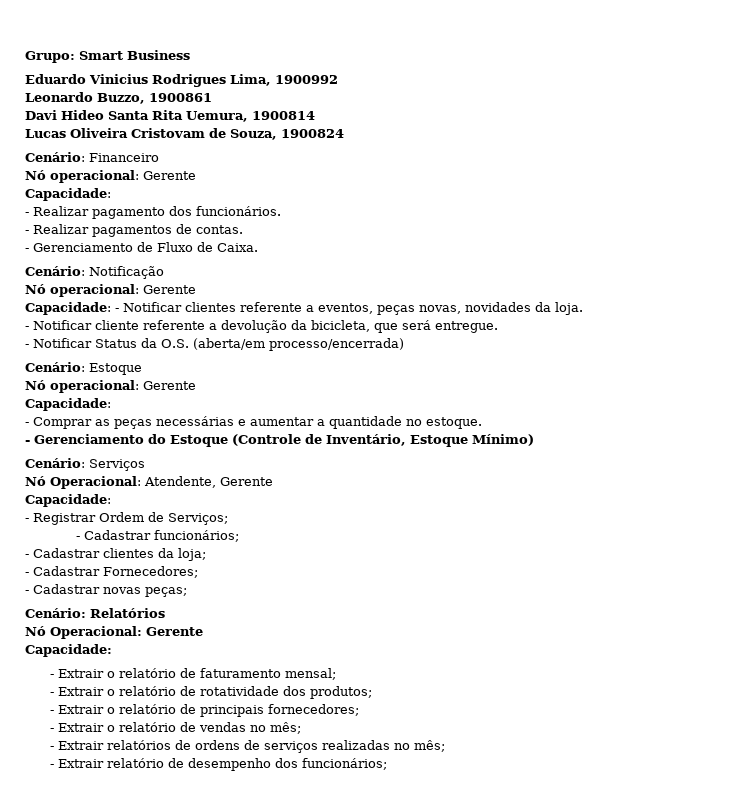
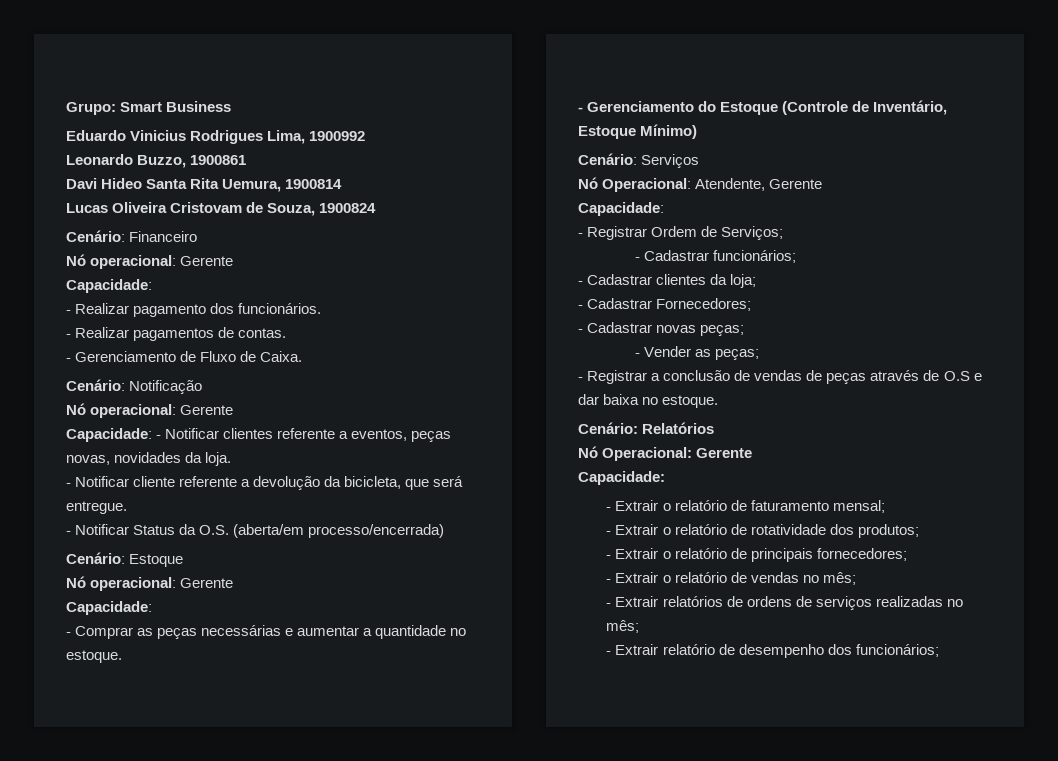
(187, 592) none -> [634,346,759,360] [578,370,982,384] [578,394,719,408] // - Vender as peças; // - Registrar a conclusão de vendas de peças através de O.S e dar baixa no estoque.

